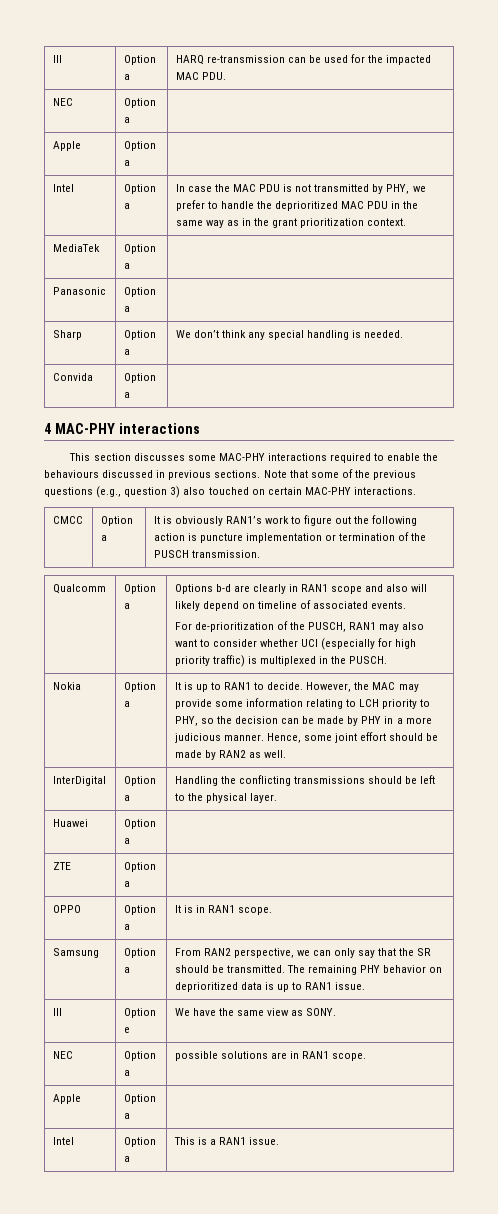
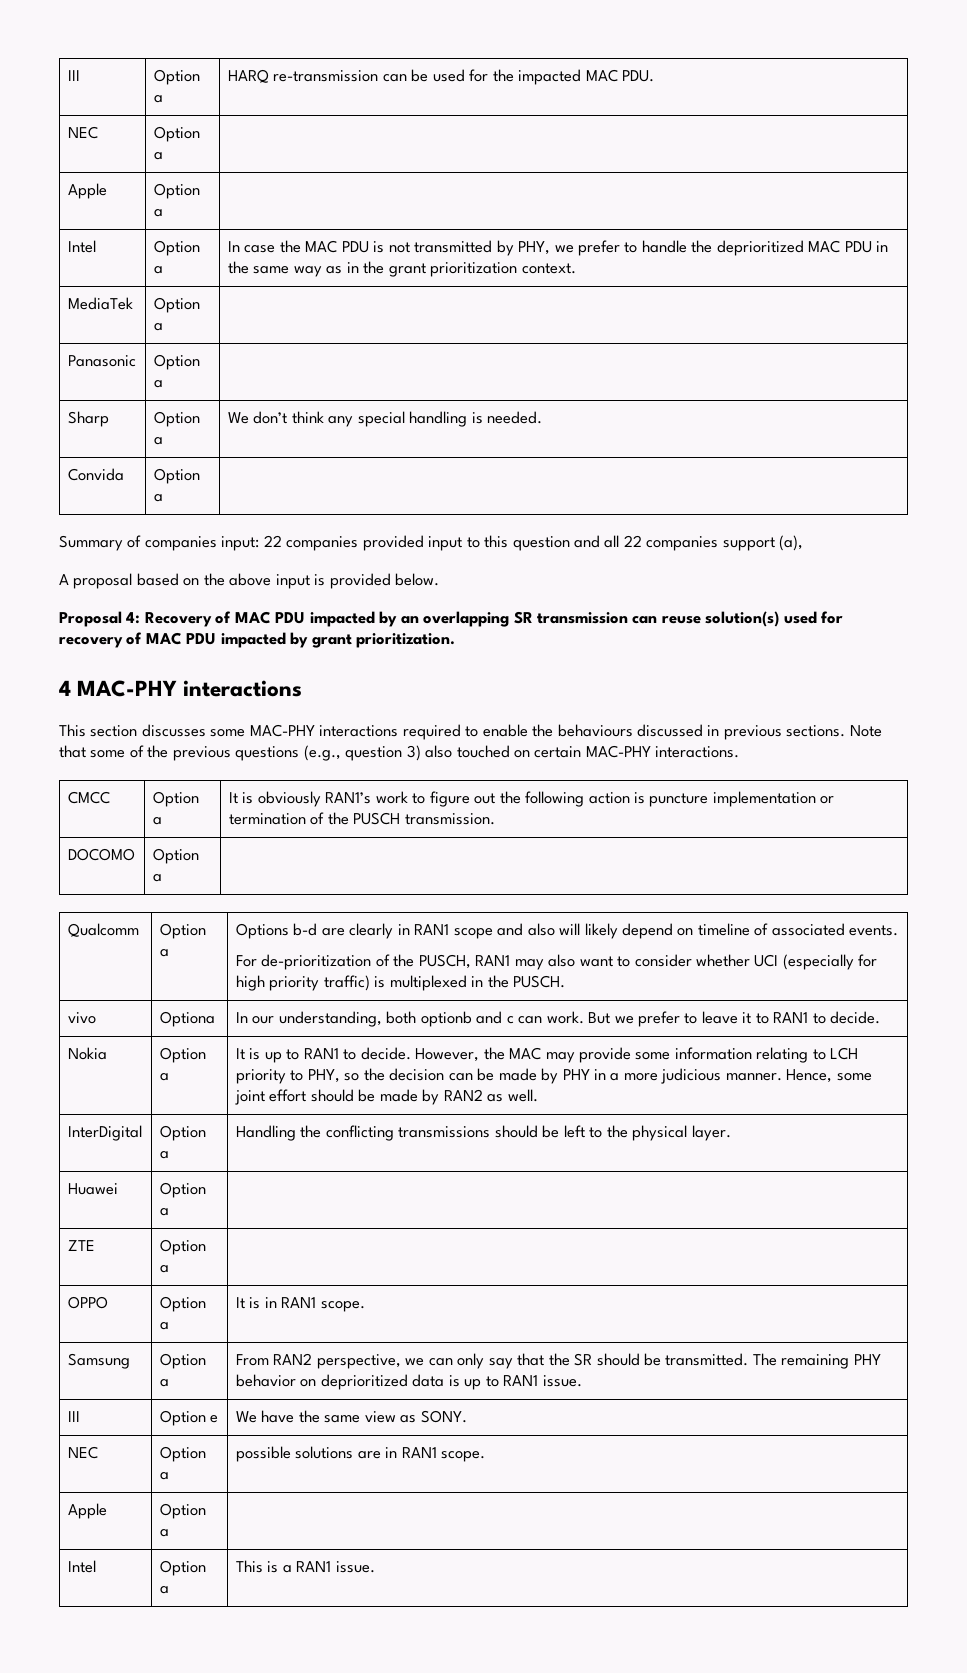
(130, 395) none -> [59,535,804,551] [59,573,440,589] [59,611,844,627] [59,632,456,648] // Summary of companies input: 22 companies provided input to this question and all 22 companies support (a), // A proposal based on the above input is provided below. // Proposal 4: Recovery of MAC PDU impacted by an overlapping SR transmission can reuse solution(s) used for recovery of MAC PDU impacted by grant prioritization.
(260, 554) none -> [67,848,135,861] [152,848,199,864] [152,874,162,882] // DOCOMO | Option a |
(388, 660) none -> [67,1012,96,1024] [159,1011,215,1027] [235,1011,881,1027] // vivo | Optiona | In our understanding, both optionb and c can work. But we prefer to leave it to RAN1 to decide.

